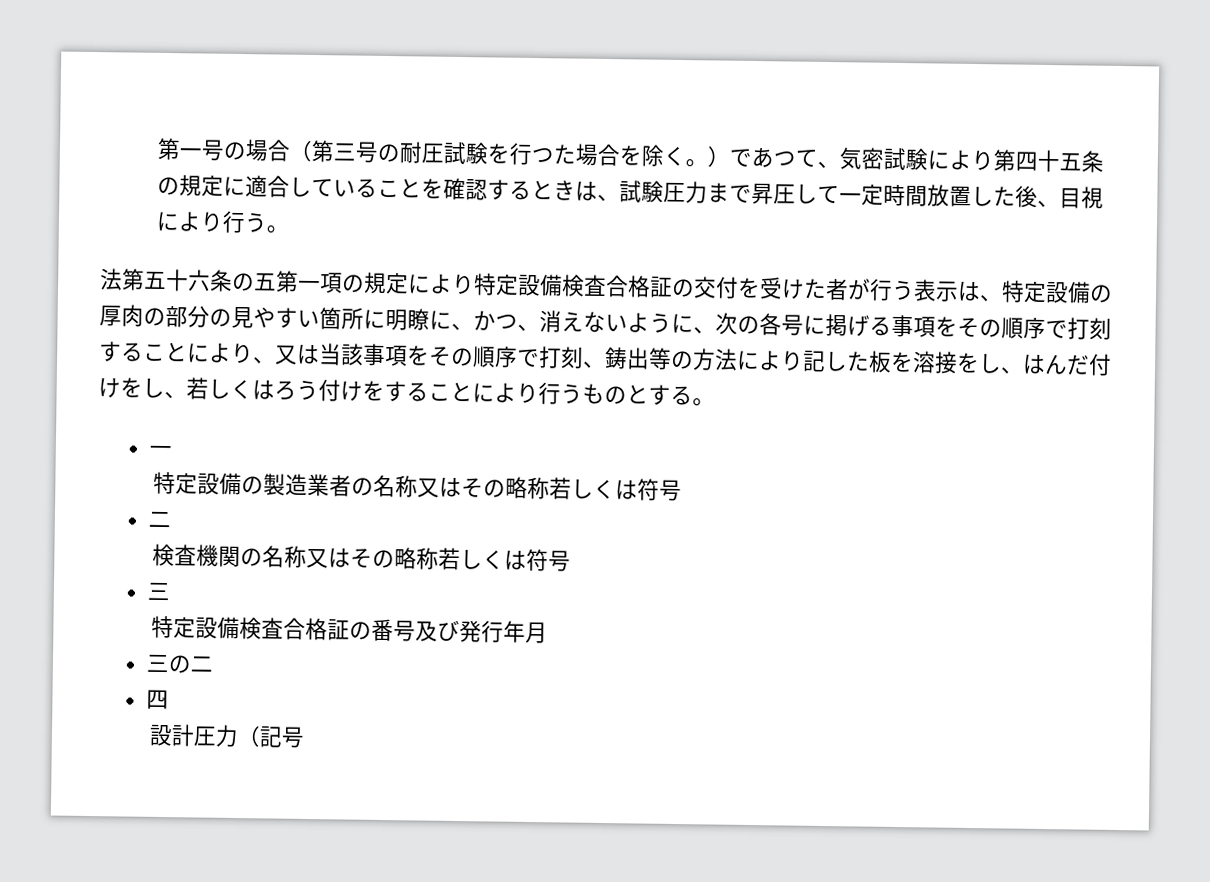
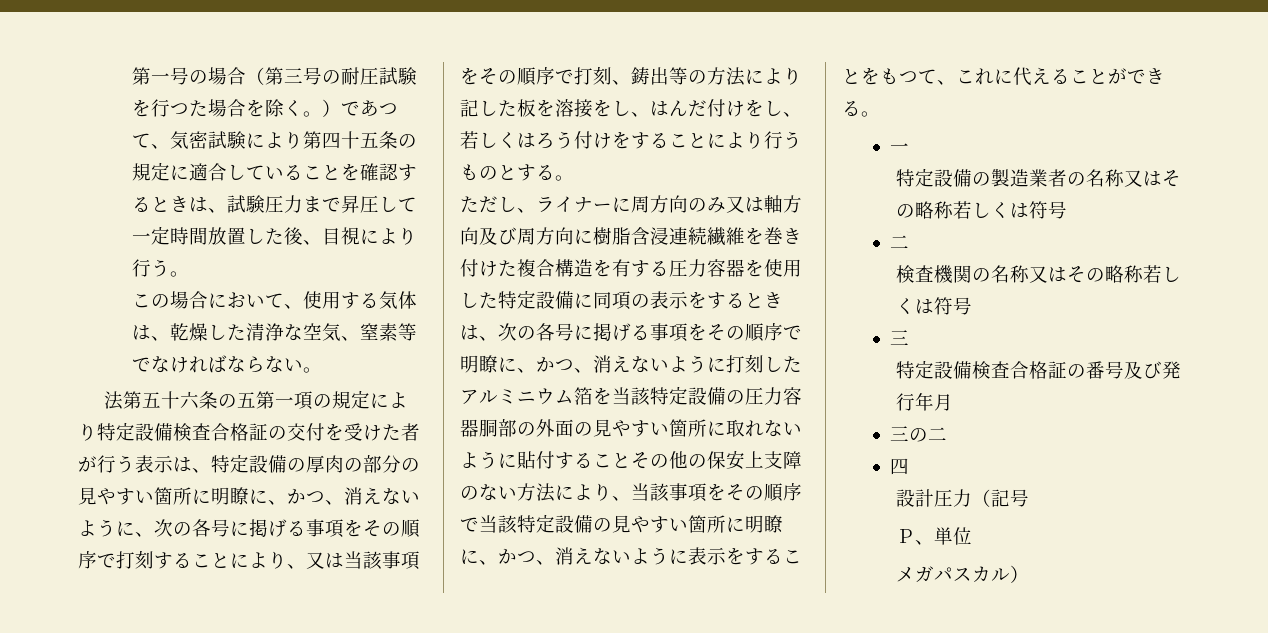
(289, 229) none -> [132,291,418,309] [132,323,418,341] [132,355,323,373] // この場合において、使用する気体は、乾燥した清浄な空気、窒素等でなければならない。
(715, 402) none -> [460,195,802,213] [460,227,802,246] [460,259,802,277] [460,290,783,310] [460,323,802,342] [460,354,802,373] [460,386,802,406] [460,419,802,437] [460,450,802,470] [460,483,802,502] [460,514,783,534] [460,547,802,565] [842,67,1165,86] [842,101,880,117] // ただし、ライナーに周方向のみ又は軸方向及び周方向に樹脂含浸連続繊維を巻き付けた複合構造を有する圧力容器を使用した特定設備に同項の表示をするときは、次の各号に掲げる事項をその順序で明瞭に、かつ、消えないように打刻したアルミニウム箔を当該特定設備の圧力容器胴部の外面の見やすい箇所に取れないように貼付することその他の保安上支障のない方法により、当該事項をその順序で当該特定設備の見やすい箇所に明瞭に、かつ、消えないように表示をすることをもつて、これに代えることができる。
(305, 737) none -> [896,527,973,545] [896,565,1030,583] // Ｐ、単位 // メガパスカル）

